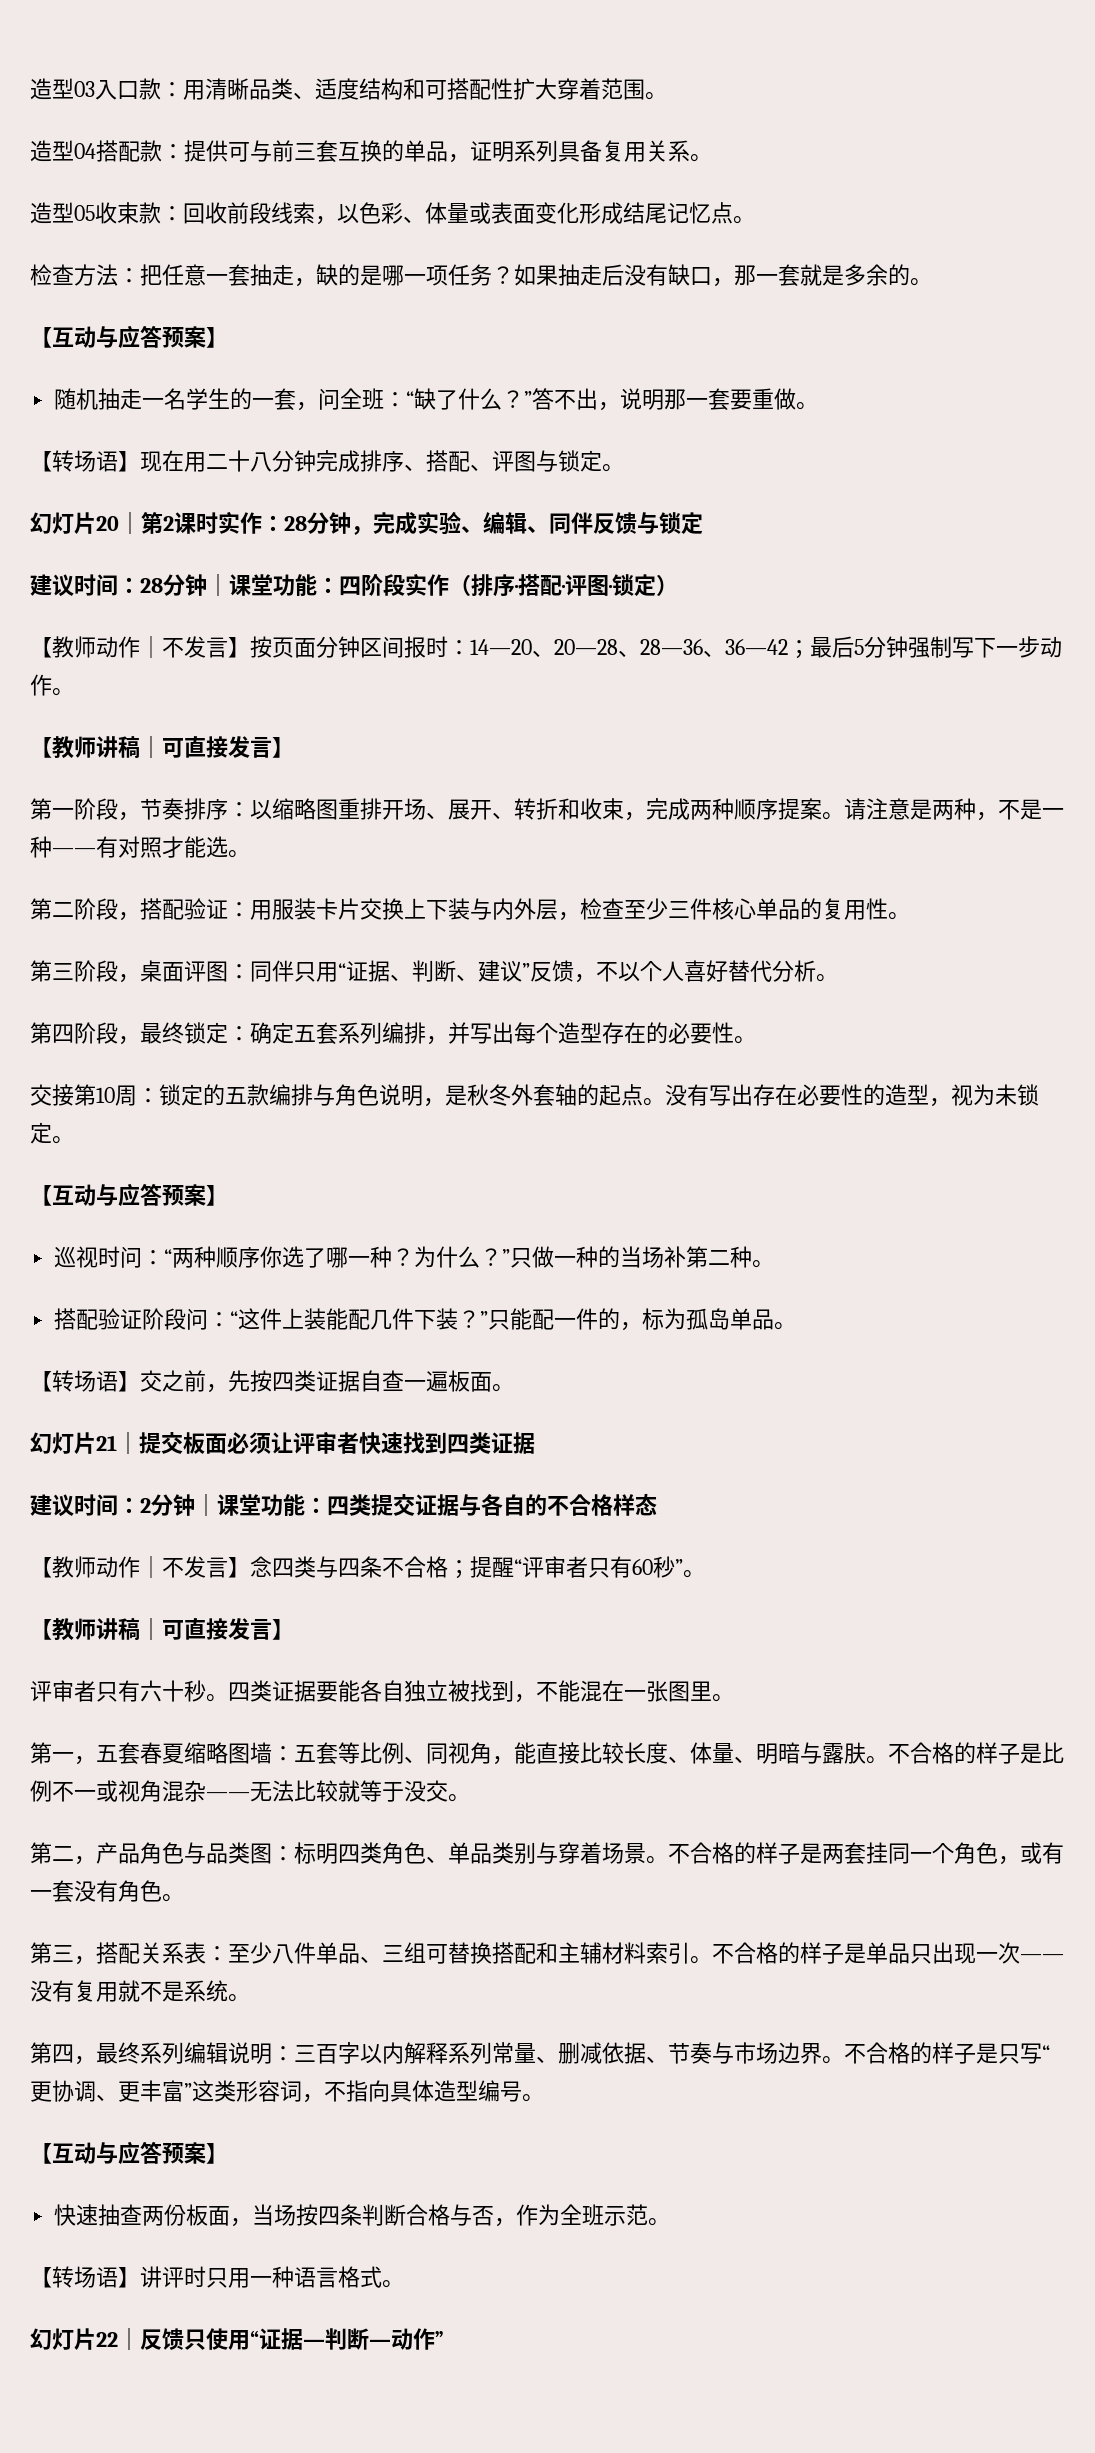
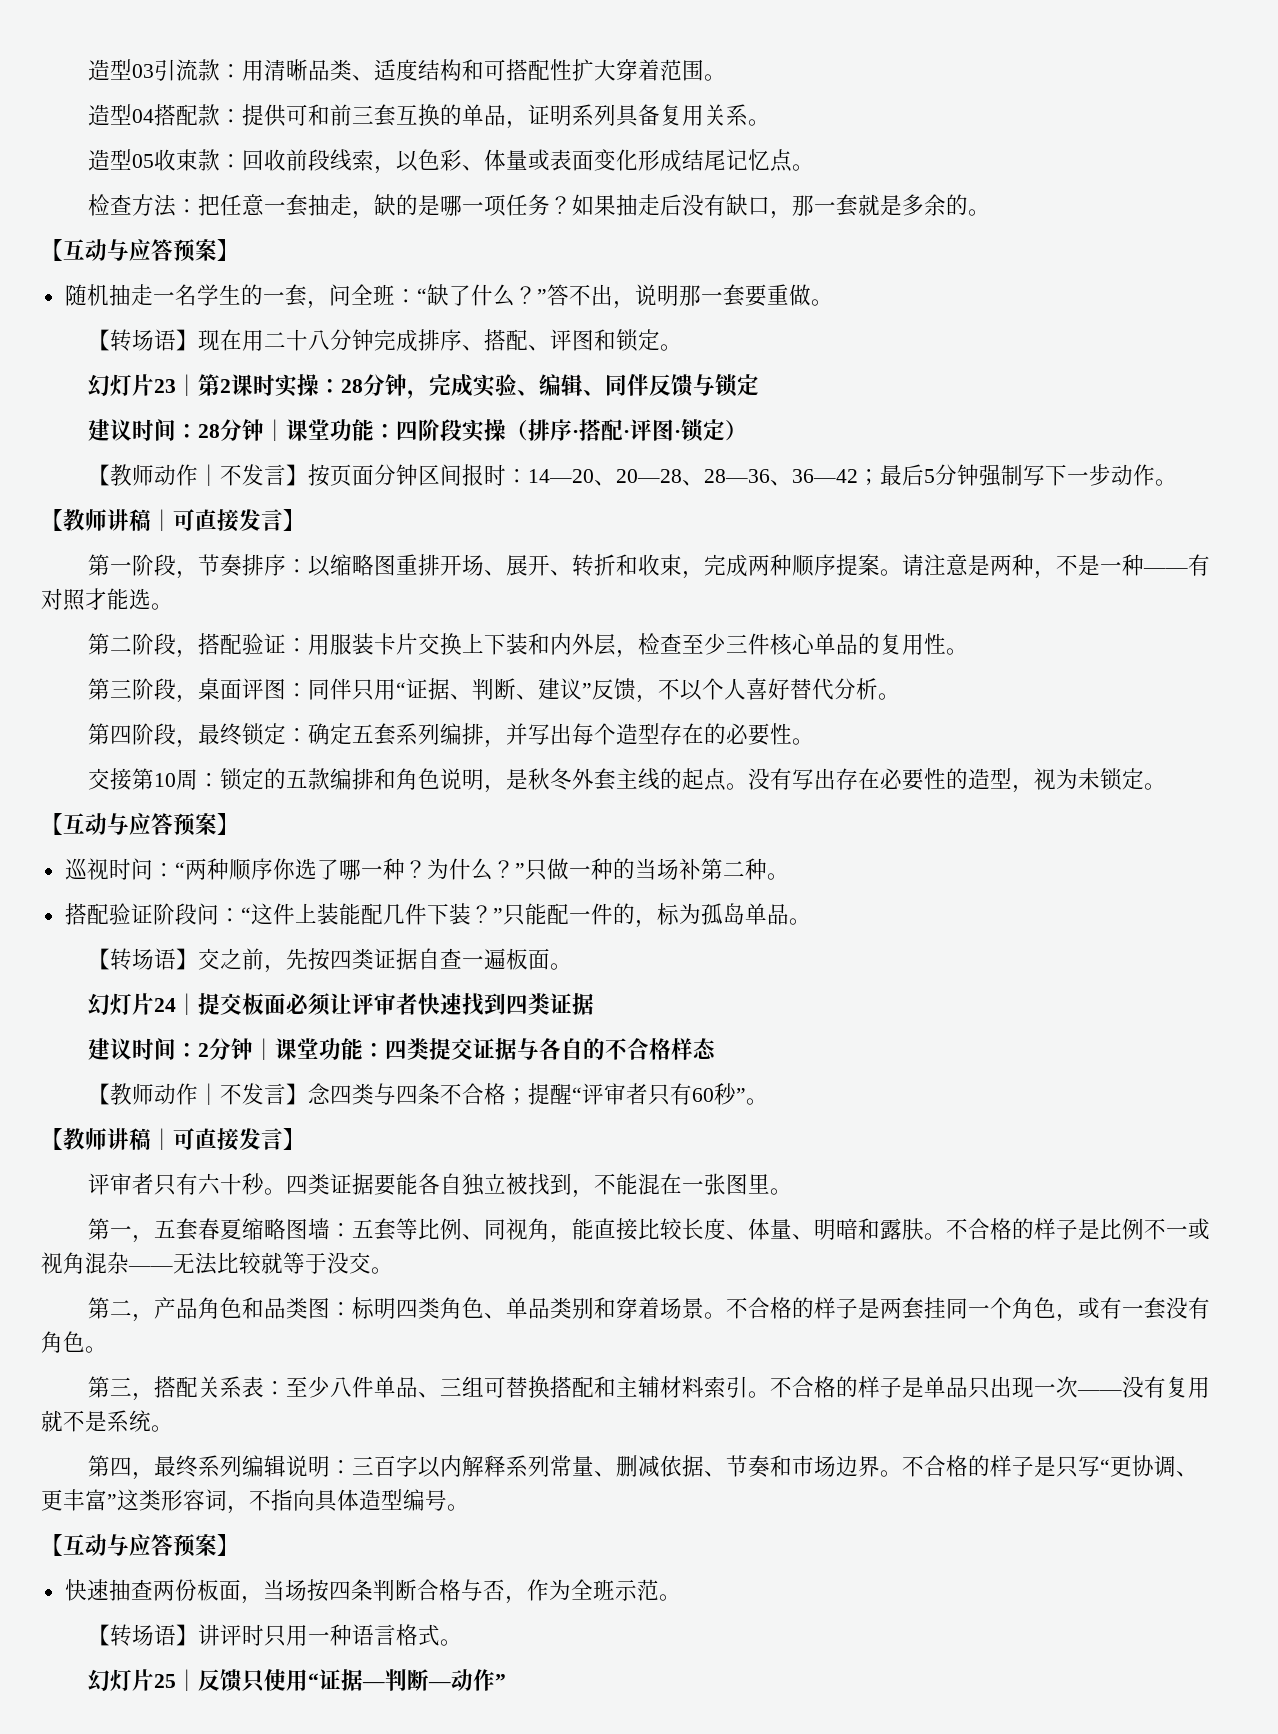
[95,80,139,100] 入口 -> [153,59,198,81] 引流
[250,140,272,162] 与 -> [307,104,330,126] 和
[536,450,558,472] 与 -> [593,329,616,351] 和
[96,516,119,531] 20 -> [153,379,176,393] 23
[240,512,262,534] 作 -> [296,374,319,396] 操
[427,574,449,596] 作 -> [483,419,506,441] 操
[470,898,492,920] 与 -> [527,633,550,655] 和
[313,1084,335,1106] 与 -> [373,768,396,790] 和
[555,1084,577,1106] 轴 -> [615,768,660,790] 主线
[96,1435,117,1451] 21 -> [153,998,176,1012] 24
[800,1742,822,1764] 与 -> [857,1218,880,1240] 和
[184,1842,206,1864] 与 -> [241,1297,264,1319] 和
[536,1842,558,1864] 与 -> [593,1297,616,1319] 和
[712,2042,734,2064] 与 -> [769,1455,792,1477] 和
[96,2332,118,2347] 22 -> [153,1674,176,1688] 25

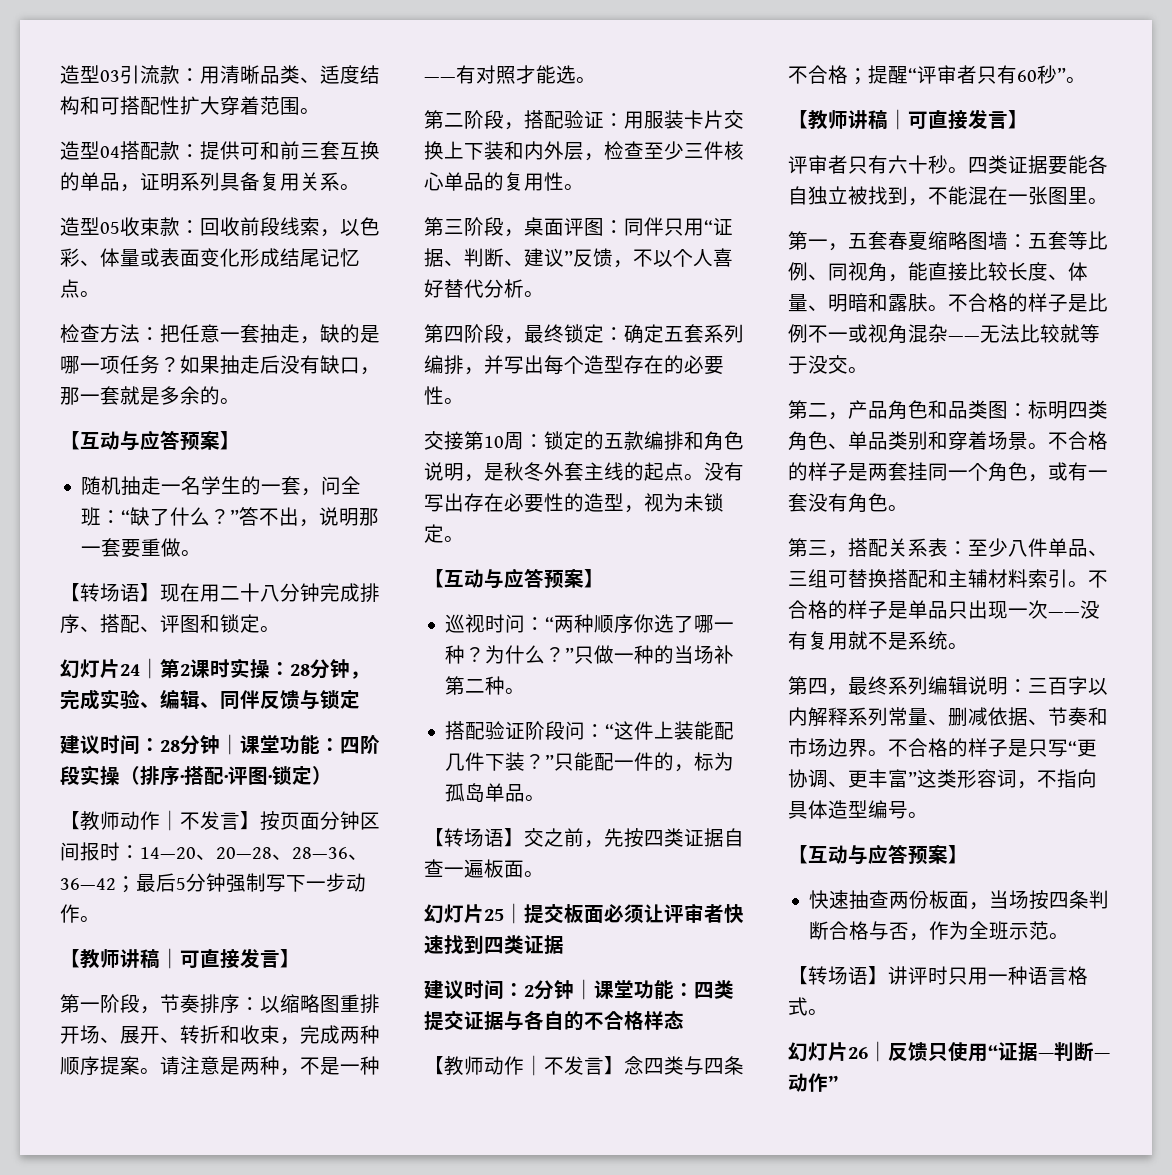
[153,379,176,393] 23 -> [120,664,140,676] 24
[153,998,176,1012] 24 -> [484,909,504,921] 25
[153,1674,176,1688] 25 -> [848,1047,868,1059] 26

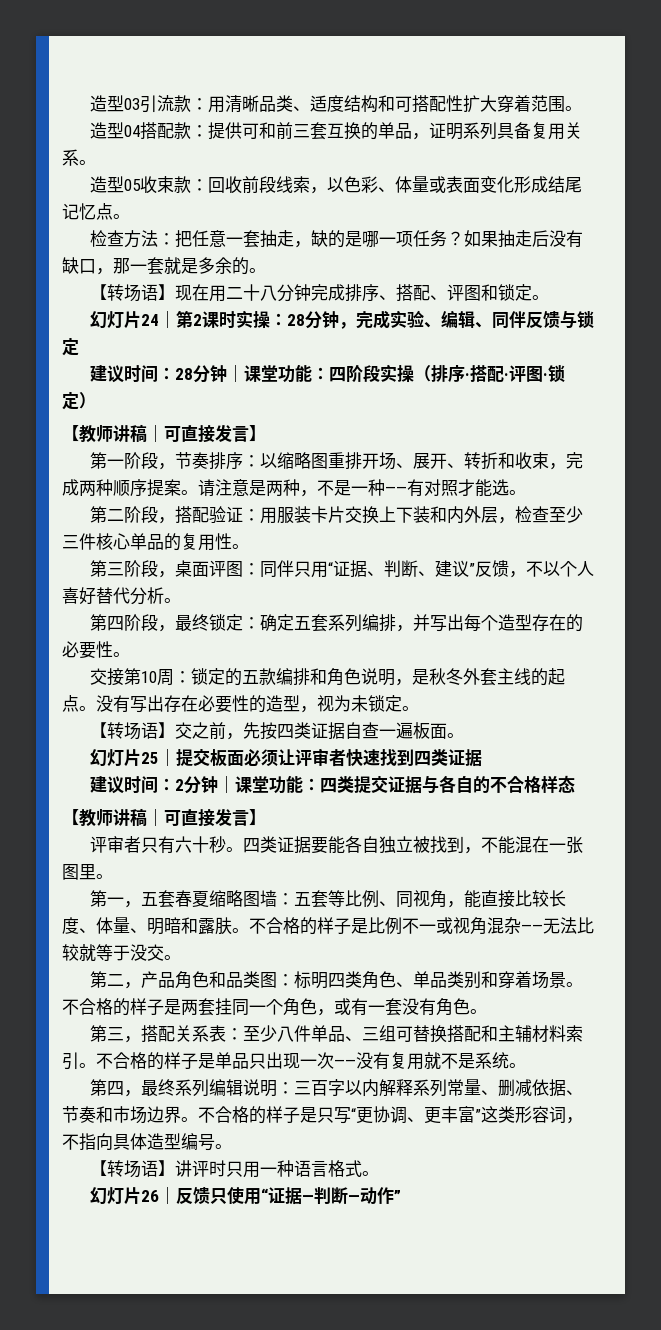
[60,430,240,451] [81,476,362,496] [81,507,380,527] [81,538,202,558] // 【互动与应答预案】 // 随机抽走一名学生的一套，问全班：“缺了什么？”答不出，说明那一套要重做。 -> (266, 270) none
[60,810,380,831] [60,842,368,861] [60,873,366,893] [60,904,100,923] // 【教师动作｜不发言】按页面分钟区间报时：14—20、20—28、28—36、36—42；最后5分钟强制写下一步动作。 -> (96, 400) none
[424,568,604,589] [445,614,735,634] [445,645,735,664] [445,676,526,695] [445,721,735,740] [445,752,735,772] [445,783,546,803] // 【互动与应答预案】 // 巡视时问：“两种顺序你选了哪一种？为什么？”只做一种的当场补第二种。 // 搭配验证阶段问：“这件上装能配几件下装？”只能配一件的，标为孤岛单品。 -> (419, 708) none
[424,1055,744,1076] [788,65,1086,85] // 【教师动作｜不发言】念四类与四条不合格；提醒“评审者只有60秒”。 -> (576, 784) none
[788,844,968,865] [809,890,1110,910] [809,921,1070,941] // 【互动与应答预案】 // 快速抽查两份板面，当场按四条判断合格与否，作为全班示范。 -> (232, 1146) none

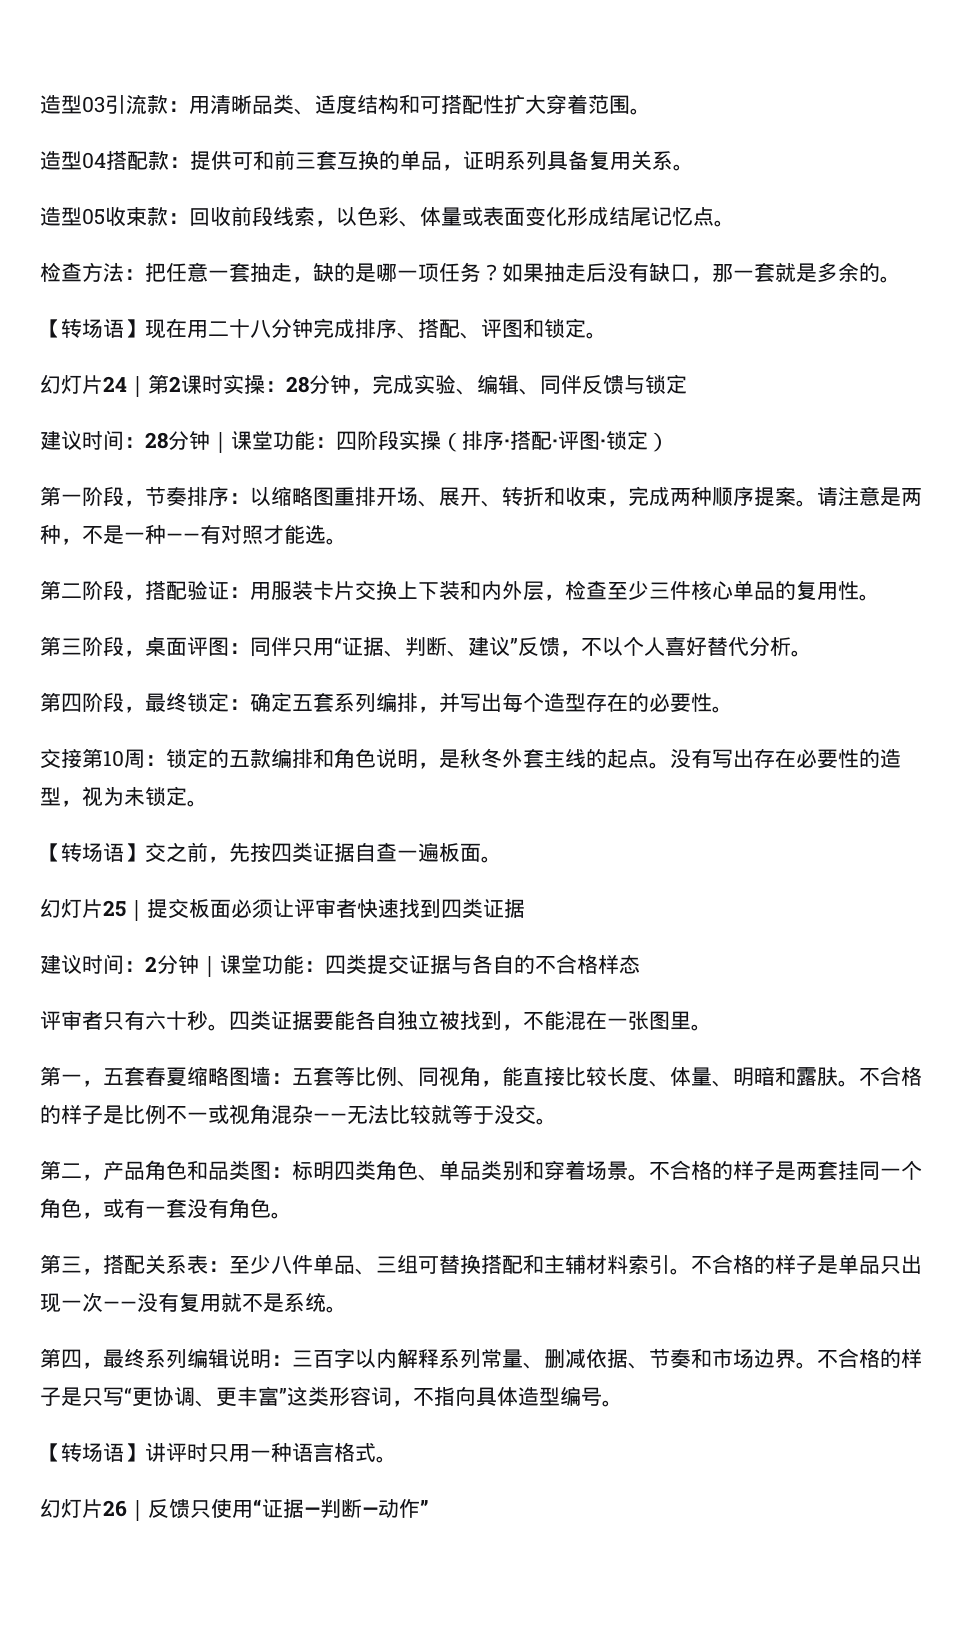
[62,424,266,443] // 【教师讲稿｜可直接发言】 -> (669, 442) none
[62,808,266,827] // 【教师讲稿｜可直接发言】 -> (640, 964) none

